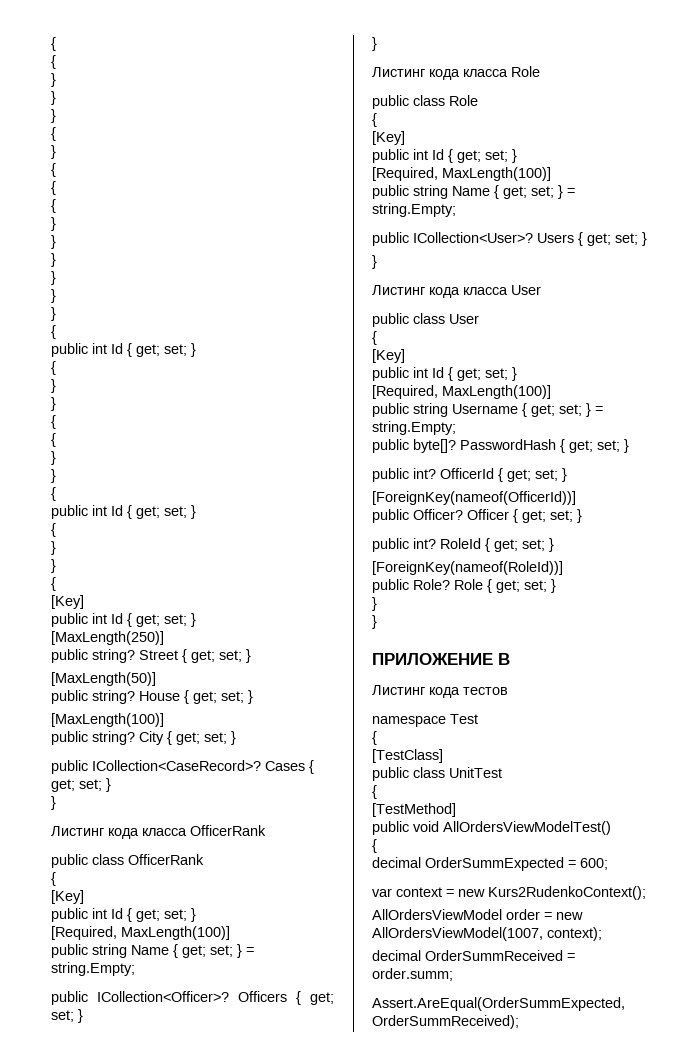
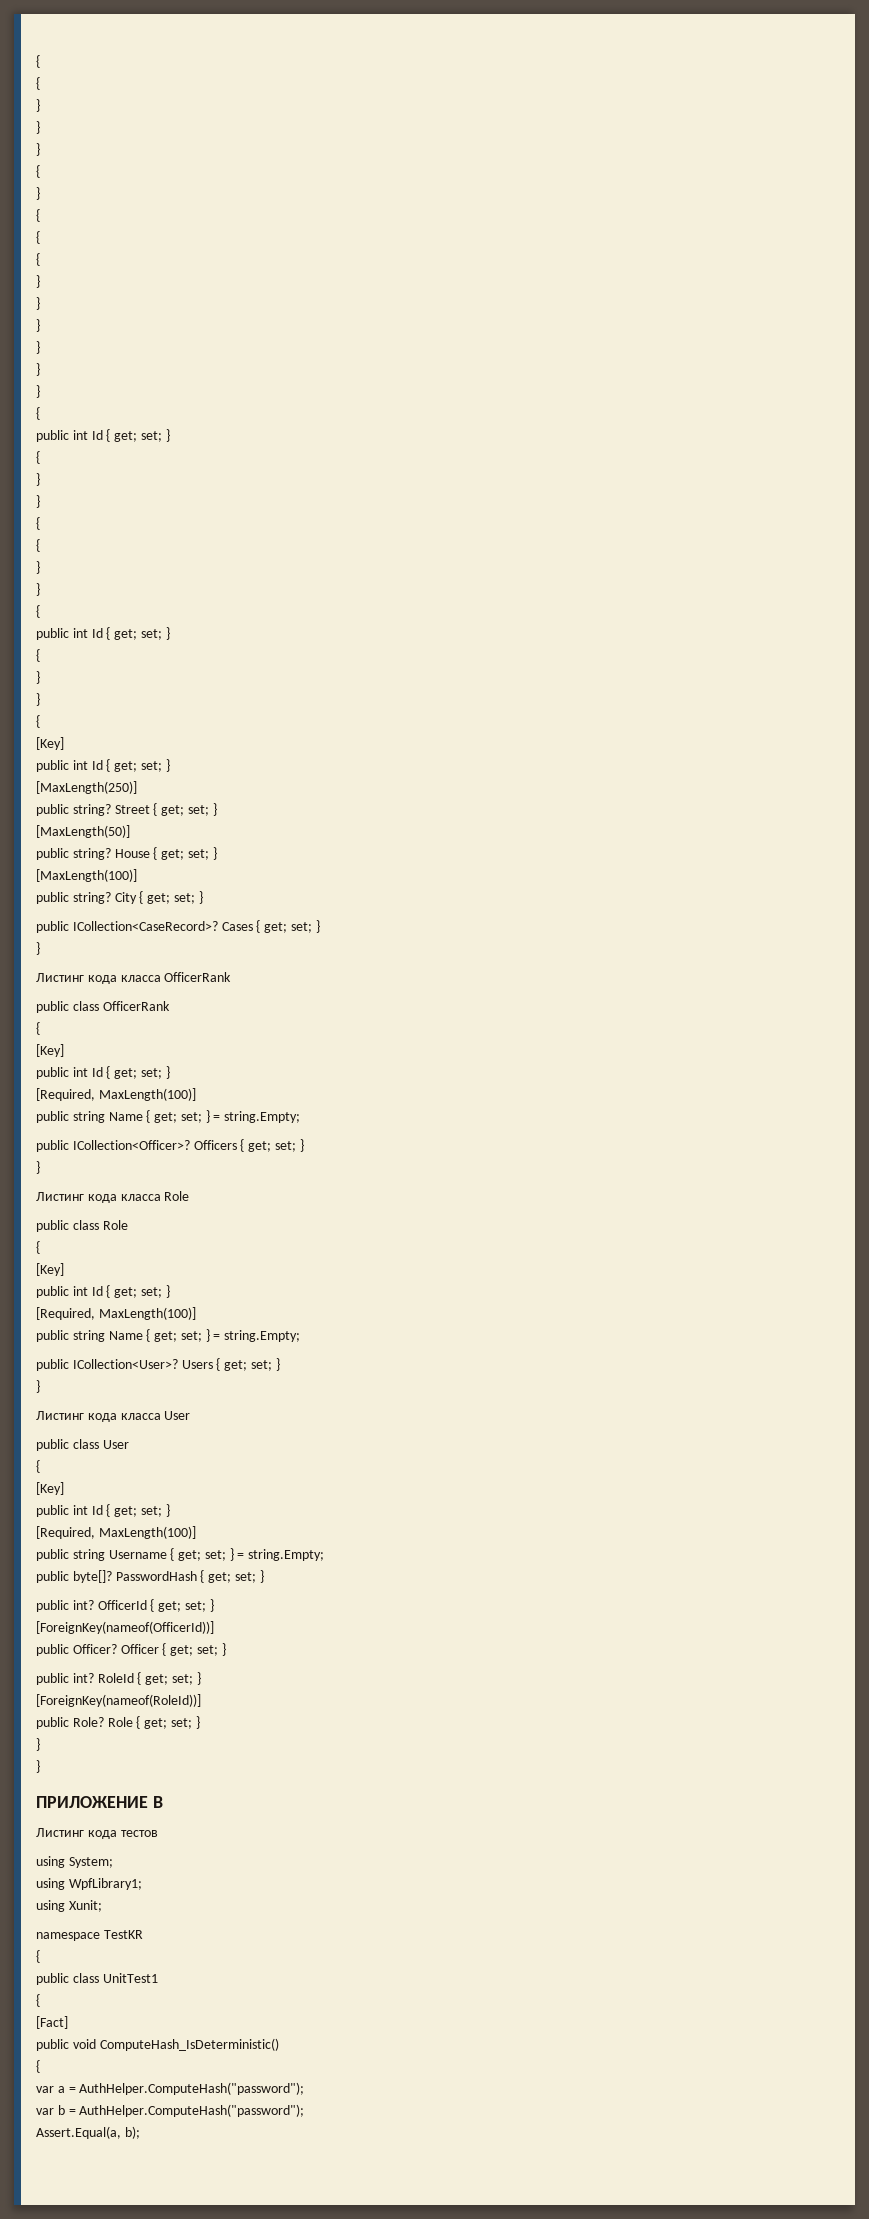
(508, 691) none -> [36,1856,113,1868] [36,1878,142,1890] [36,1900,102,1912] // using System; // using WpfLibrary1; // using Xunit;
[450,714,478,724] [372,731,377,745] [372,749,443,763] [372,767,502,781] [372,785,377,799] [372,803,456,817] Test // { // [TestClass] // public class UnitTest // { // [TestMethod] -> [103,1930,143,1939] [36,1950,40,1963] [36,1973,158,1985] [36,1994,40,2007] [36,2016,68,2029] TestKR // { // public class UnitTest1 // { // [Fact]
[443,821,611,835] [372,839,377,853] [372,857,608,871] [372,886,646,900] [372,909,583,920] [372,927,602,941] [372,950,575,961] [372,968,453,981] [372,997,625,1011] [372,1015,519,1029] AllOrdersViewModelTest() // { // decimal OrderSummExpected = 600; // var context = new Kurs2RudenkoContext(); // AllOrdersViewModel order = new AllOrdersViewModel(1007, context); // decimal OrderSummReceived = order.summ; // Assert.AreEqual(OrderSummExpected, OrderSummReceived); -> [99,2038,279,2051] [36,2060,40,2073] [36,2082,305,2095] [36,2104,305,2117] [36,2126,140,2139] ComputeHash_IsDeterministic() // { // var a = AuthHelper.ComputeHash("password"); // var b = AuthHelper.ComputeHash("password"); // Assert.Equal(a, b);

